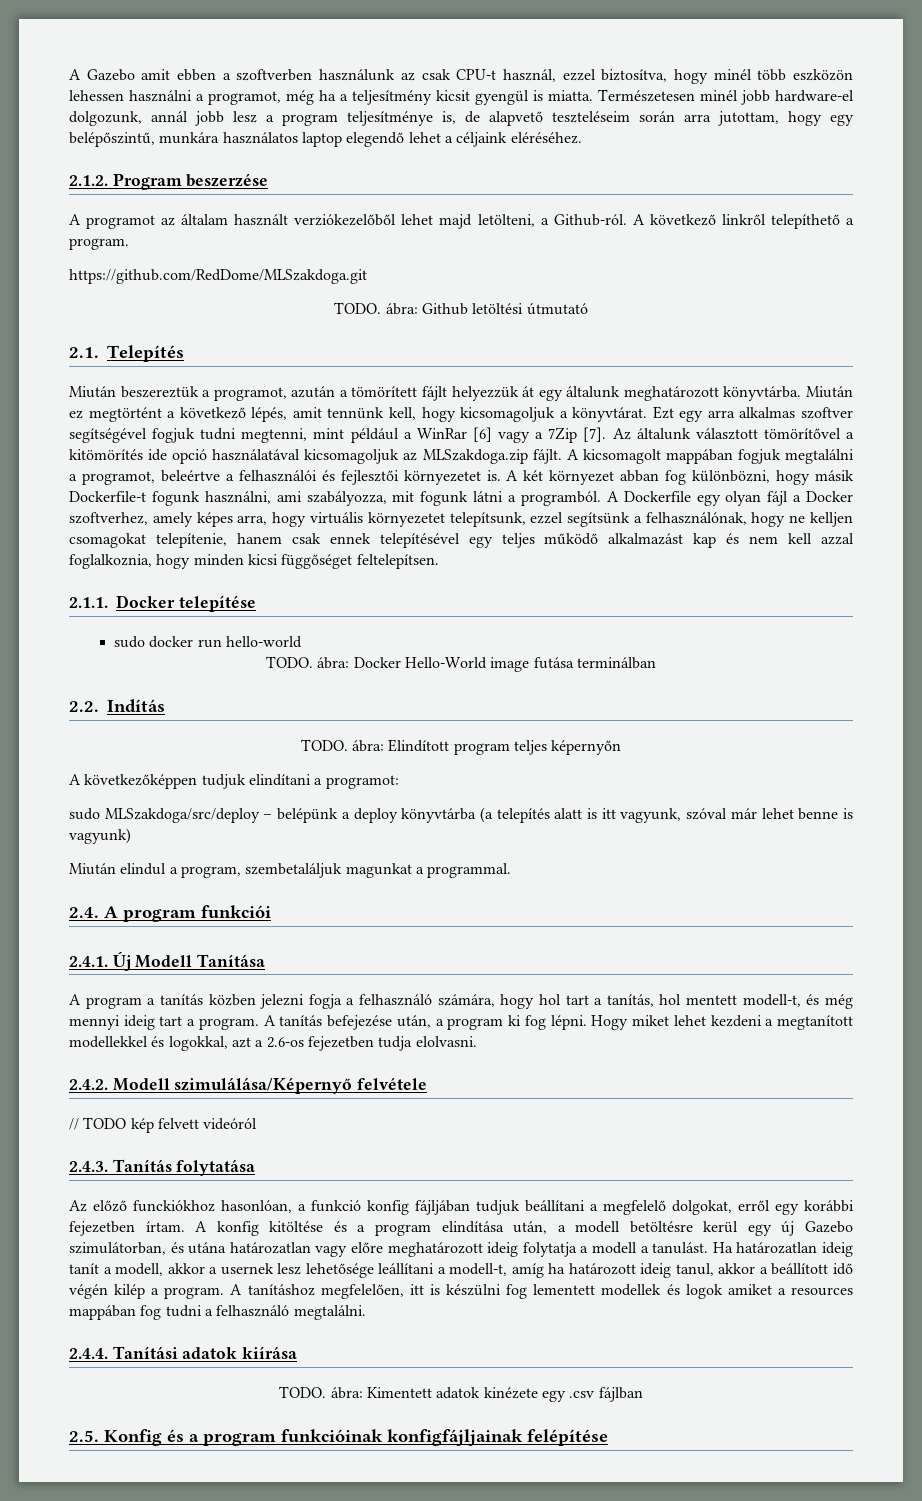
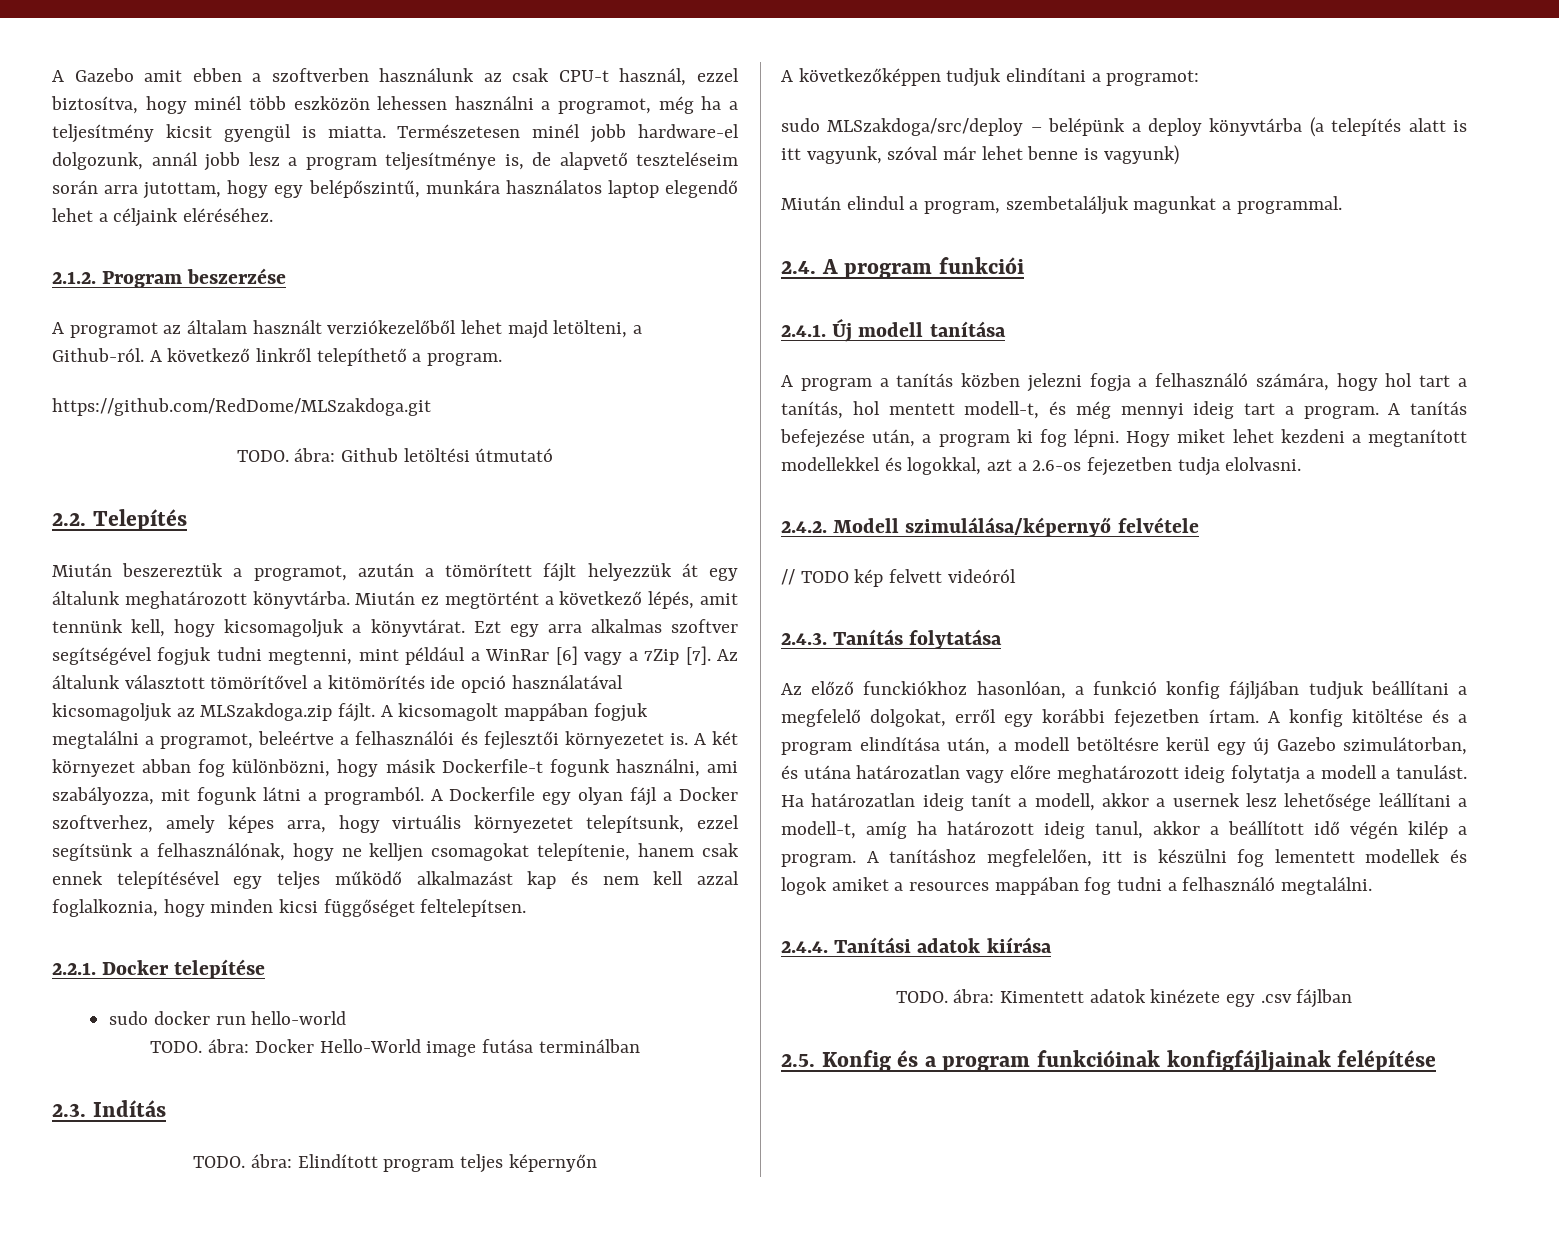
[69,347,99,358] 2.1. -> [52,513,86,526] 2.2.
[69,597,108,608] 2.1.1. -> [52,962,96,975] 2.2.1.
[69,701,99,712] 2.2. -> [52,1103,86,1117] 2.3.
[135,954,266,968] Modell Tanítása -> [858,321,1006,337] modell tanítása
[174,1077,353,1094] szimulálása/Képernyő -> [905,517,1112,537] szimulálása/képernyő

